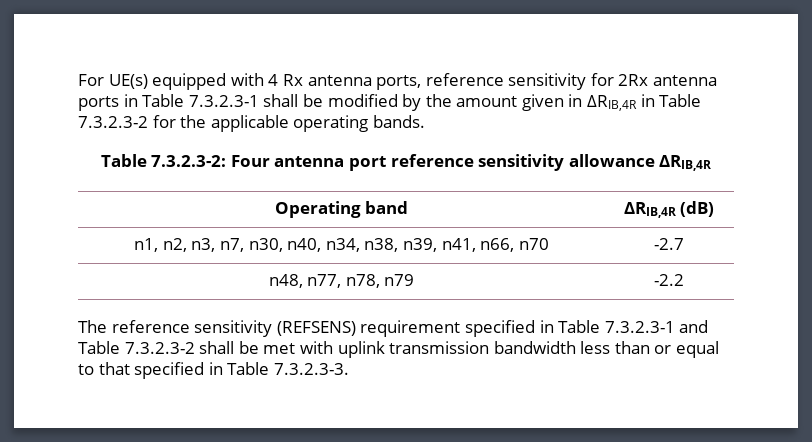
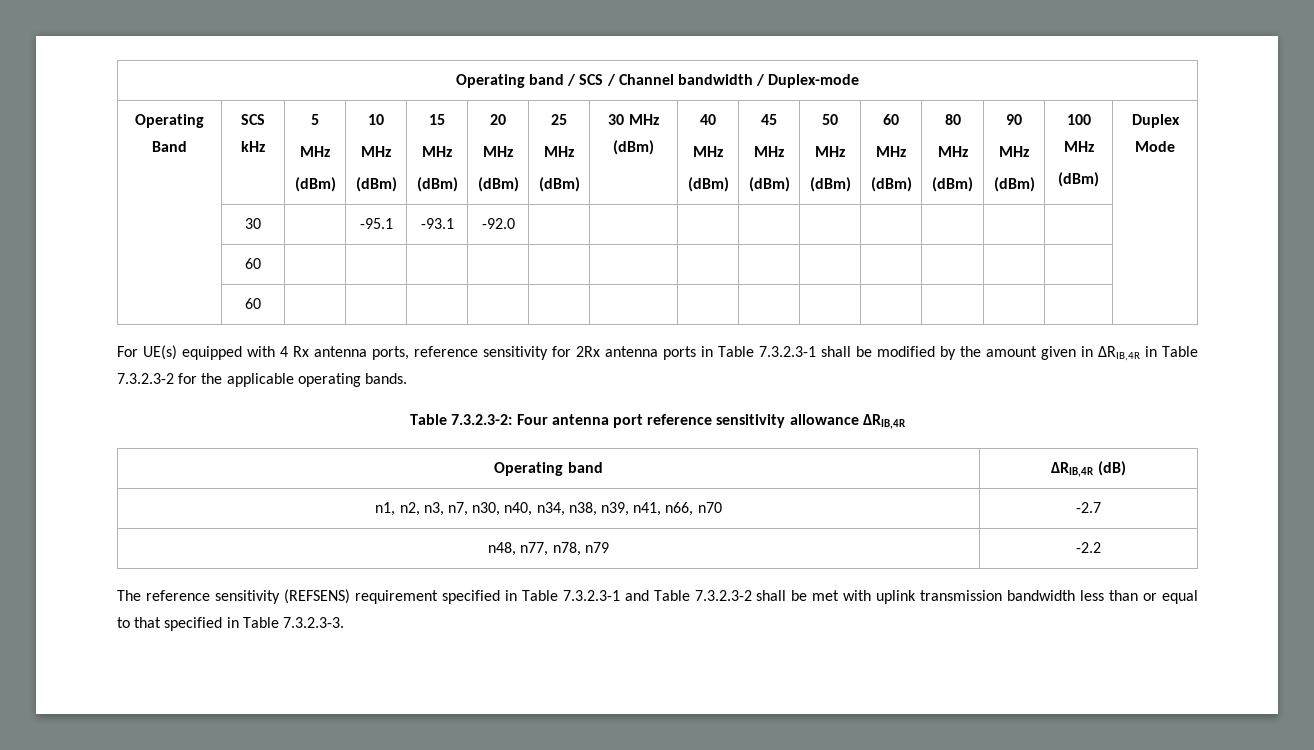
(78, 80) none -> [455,74,860,88] [135,114,204,128] [152,141,187,152] [241,114,265,125] [241,141,265,152] [311,114,319,125] [300,146,330,157] [294,177,336,192] [368,114,384,125] [361,146,391,157] [355,177,397,192] [429,114,445,125] [422,146,452,157] [416,177,458,192] [490,114,506,125] [483,146,513,157] [477,177,519,192] [551,114,567,125] [544,146,574,157] [538,177,580,192] [608,114,659,125] [613,140,654,155] [700,114,716,125] [693,146,723,157] [687,177,729,192] [761,114,777,125] [754,146,784,157] [748,177,790,192] [822,114,838,125] [815,146,845,157] [809,177,851,192] [883,114,899,125] [876,146,906,157] [870,177,912,192] [944,114,961,125] [937,146,968,157] [932,177,973,192] [1006,114,1022,125] [999,146,1029,157] [993,177,1035,192] [1066,114,1091,125] [1063,141,1094,152] [1058,172,1099,187] [1131,114,1180,128] [1135,141,1175,152] [245,218,261,229] [359,218,393,229] [420,218,454,229] [481,218,515,229] [245,258,261,269] [245,298,261,309] Operating band / SCS / Channel bandwidth / Duplex-mode // Operating Band | SCS kHz | 5 // MHz // (dBm) | 10 // MHz // (dBm) | 15 // MHz // (dBm) | 20 // MHz // (dBm) | 25 // MHz // (dBm) | 30 MHz (dBm) | 40 // MHz // (dBm) | 45 // MHz // (dBm) | 50 // MHz // (dBm) | 60 // MHz // (dBm) | 80 // MHz // (dBm) | 90 // MHz // (dBm) | 100 MHz // (dBm) | Duplex Mode // | 30 | | -95.1 | -93.1 | -92.0 | | | | | | | | | | // | 60 | | | | | | | | | | | | | | // | 60 | | | | | | | | | | | | | | //

